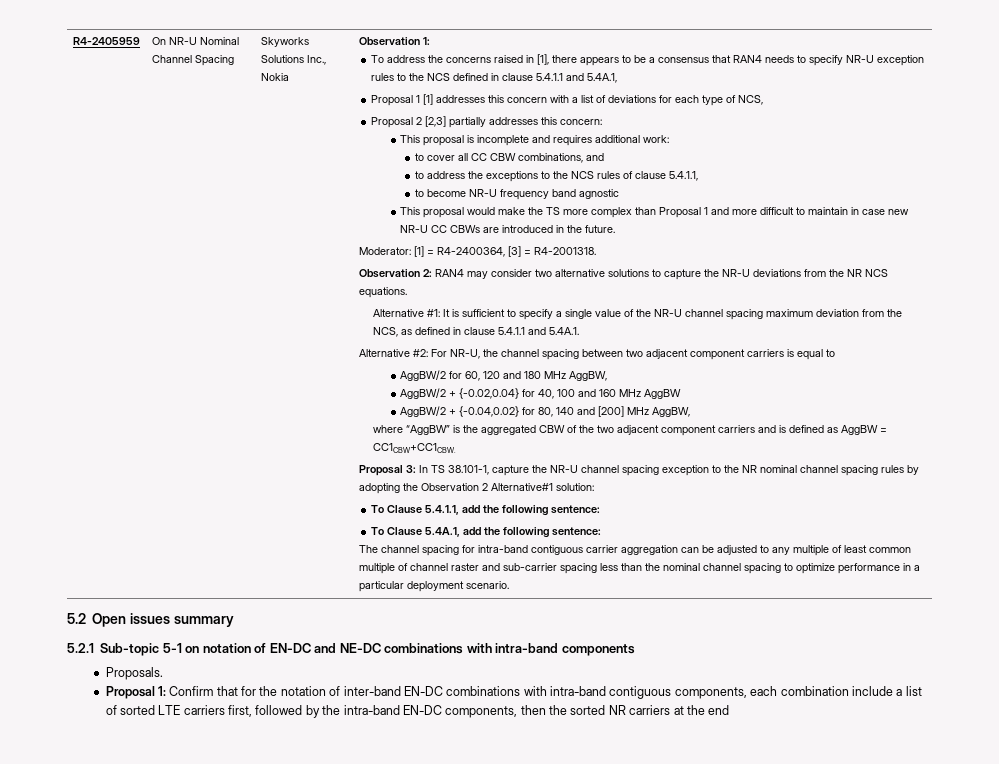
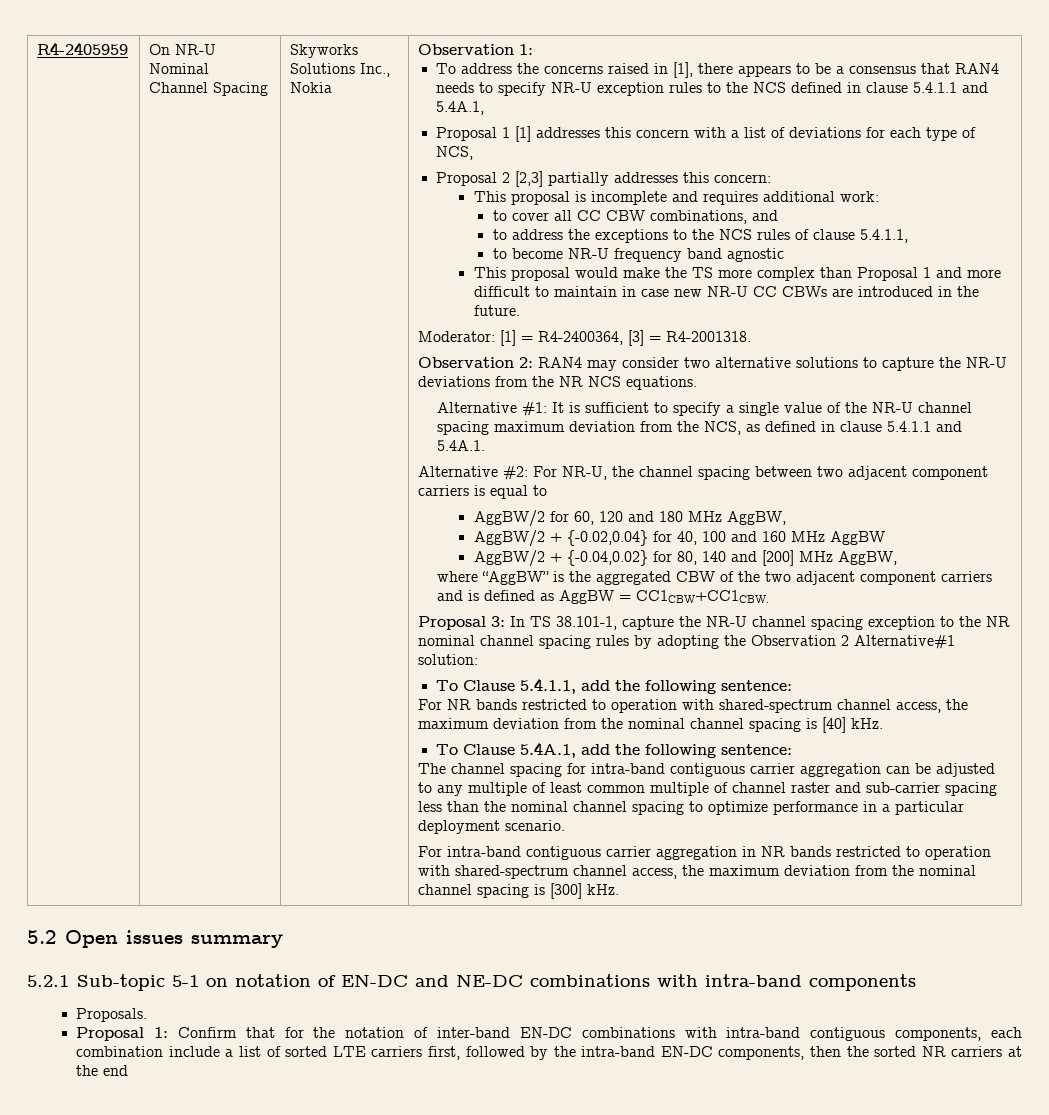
(600, 509) none -> [418,699,969,713] [418,717,884,733] // For NR bands restricted to operation with shared-spectrum channel access, the maximum deviation from the nominal channel spacing is [40] kHz.
(509, 585) none -> [418,846,992,860] [418,865,977,879] [418,883,620,899] // For intra-band contiguous carrier aggregation in NR bands restricted to operation with shared-spectrum channel access, the maximum deviation from the nominal channel spacing is [300] kHz.

